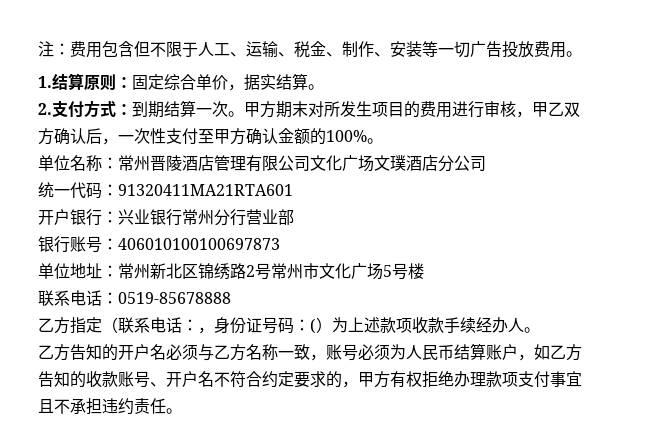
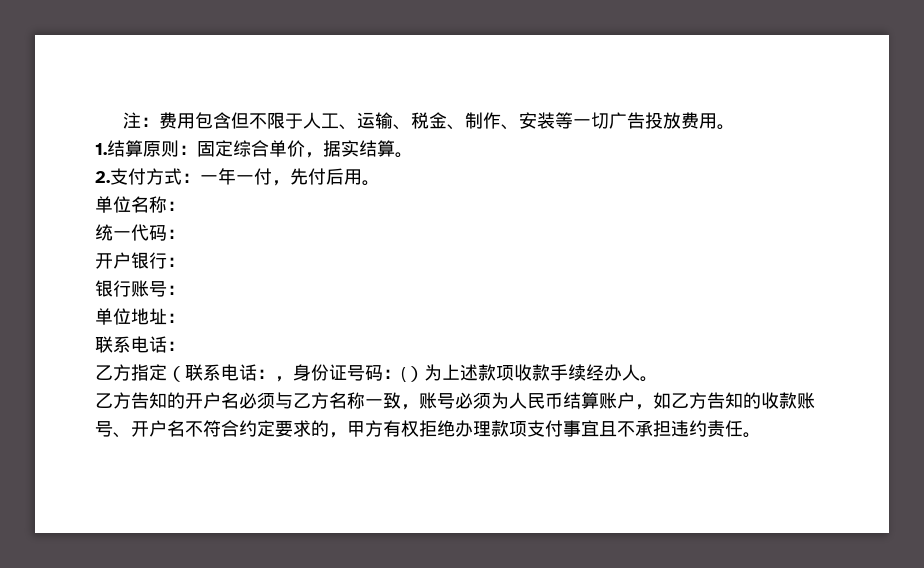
[132,100,580,118] [38,128,383,145] [38,155,486,172] 到期结算一次。甲方期末对所发生项目的费用进行审核，甲乙双方确认后，一次性支付至甲方确认金额的100%。 // 单位名称：常州晋陵酒店管理有限公司文化广场文璞酒店分公司 -> [200,168,380,186] [95,196,185,213] 一年一付，先付后用。 // 单位名称：
[118,184,293,196] 91320411MA21RTA601 -> (185, 234) none
[118,209,294,226] 兴业银行常州分行营业部 -> (185, 262) none
[118,238,280,250] 406010100100697873 -> (185, 290) none
[118,263,424,280] [38,290,231,306] 常州新北区锦绣路2号常州市文化广场5号楼 // 联系电话：0519-85678888 -> [95,336,185,353] // 联系电话：

